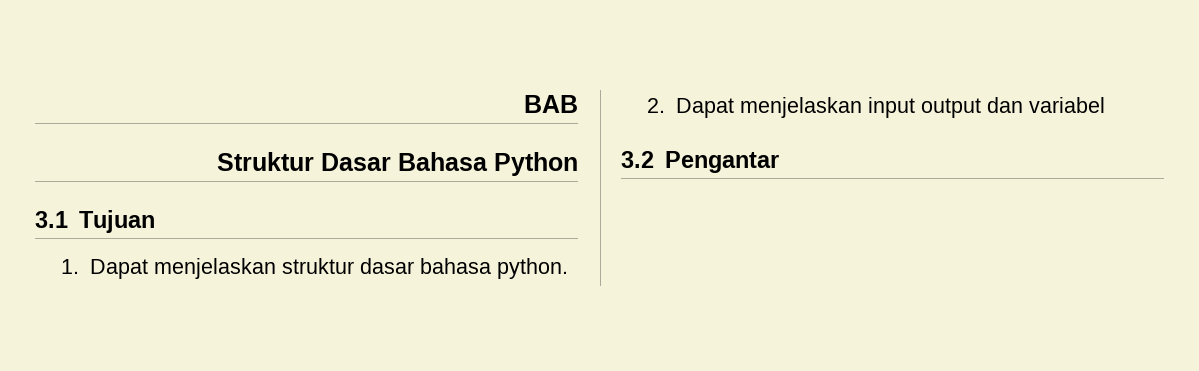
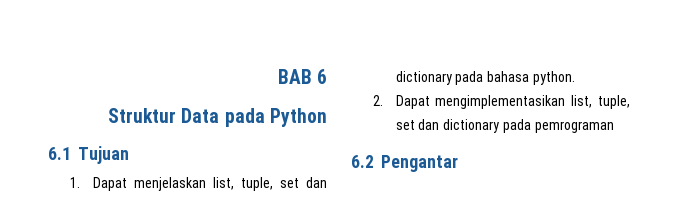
(578, 104) none -> [317,69,327,84] 6
[321,152,488,171] Dasar Bahasa -> [181,108,265,127] Data pada
[35,211,68,228] 3.1 -> [48,147,71,160] 6.1
[281,258,568,279] [646,97,1105,118] [621,151,654,168] struktur dasar bahasa python. // 2. Dapat menjelaskan input output dan variabel // 3.2 -> [212,177,327,191] [395,71,575,85] [373,95,630,109] [395,119,614,133] [351,155,374,168] list, tuple, set dan dictionary pada bahasa python. // 2. Dapat mengimplementasikan list, tuple, set dan dictionary pada pemrograman // 6.2

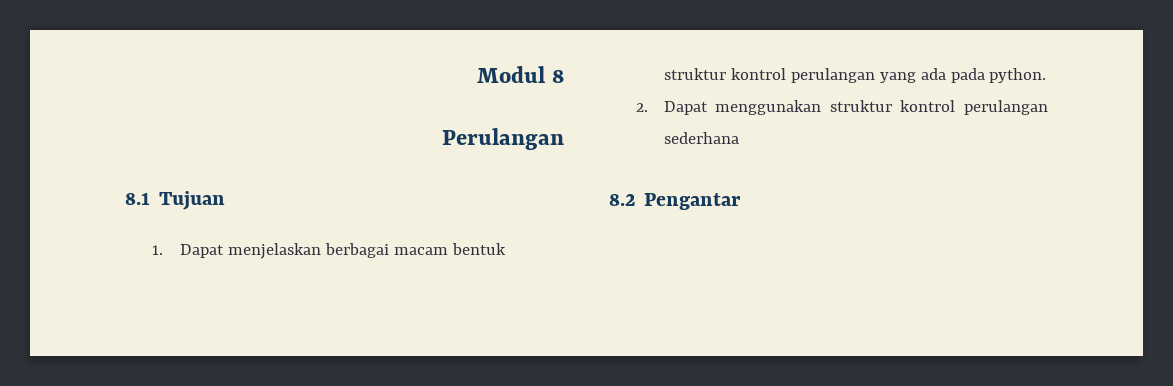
[277,69,327,84] [108,108,327,127] [48,146,129,164] [70,177,327,191] [395,71,575,85] [373,95,630,109] [395,119,614,133] [351,155,374,168] BAB 6 // Struktur Data pada Python // 6.1 Tujuan // 1. Dapat menjelaskan list, tuple, set dan dictionary pada bahasa python. // 2. Dapat mengimplementasikan list, tuple, set dan dictionary pada pemrograman // 6.2 -> [476,66,564,83] [442,128,564,150] [125,191,226,210] [152,243,506,259] [663,68,1047,83] [636,100,1048,115] [663,132,739,144] [609,193,635,206] Modul 8 // Perulangan // 8.1 Tujuan // 1. Dapat menjelaskan berbagai macam bentuk struktur kontrol perulangan yang ada pada python. // 2. Dapat menggunakan struktur kontrol perulangan sederhana // 8.2

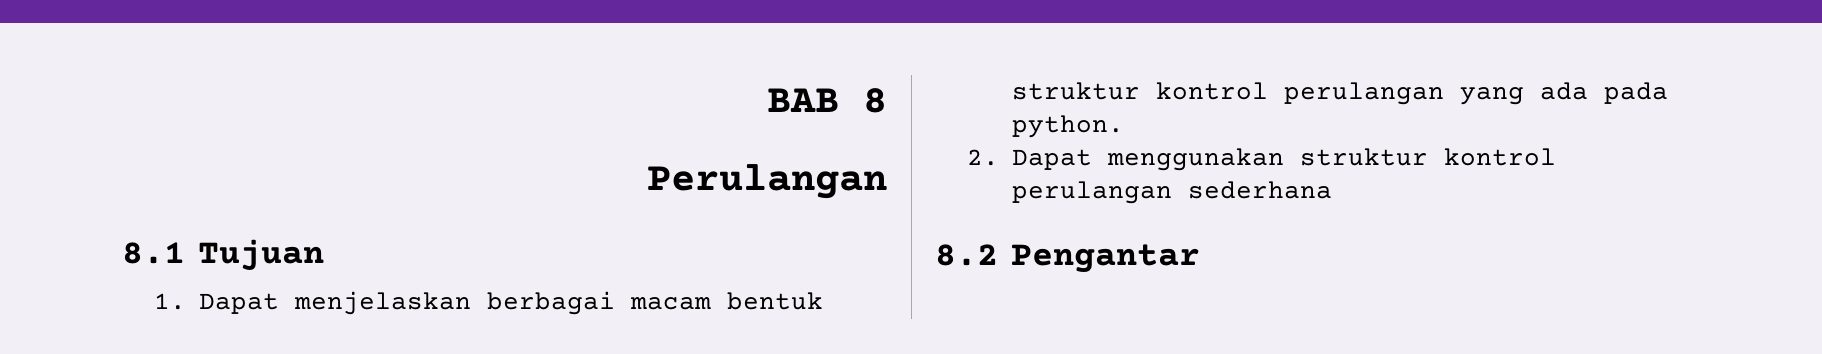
[476,66,545,83] Modul -> [767,88,839,112] BAB

